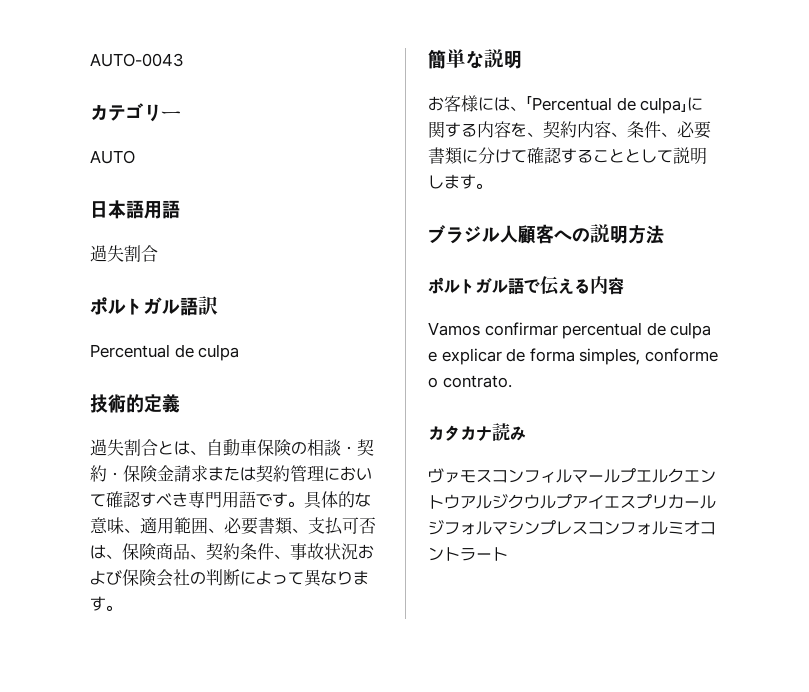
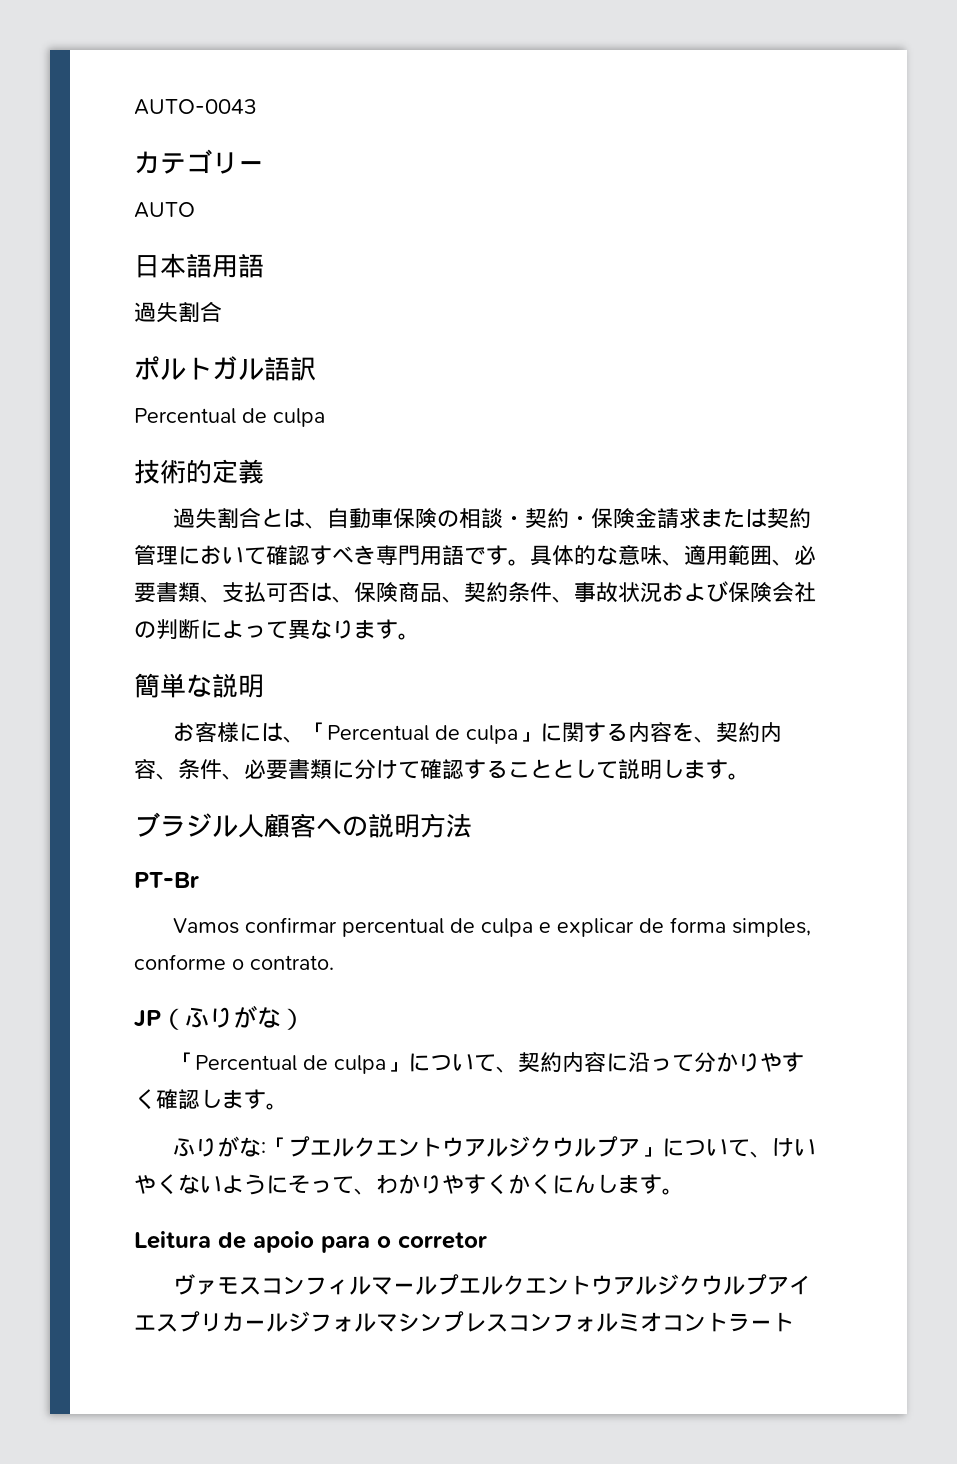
[428,276,624,296] ポルトガル語で伝える内容 -> [134,872,199,888] PT-Br
[428,423,526,441] カタカナ読み -> [134,1005,305,1030] [173,1052,805,1074] [134,1089,288,1110] [173,1136,817,1158] [134,1174,684,1195] [134,1231,487,1253] JP（ふりがな） // 「Percentual de culpa」について、契約内容に沿って分かりやすく確認します。 // ふりがな:「プエルクエントウアルジクウルプア」について、けいやくないようにそって、わかりやすくかくにんします。 // Leitura de apoio para o corretor

